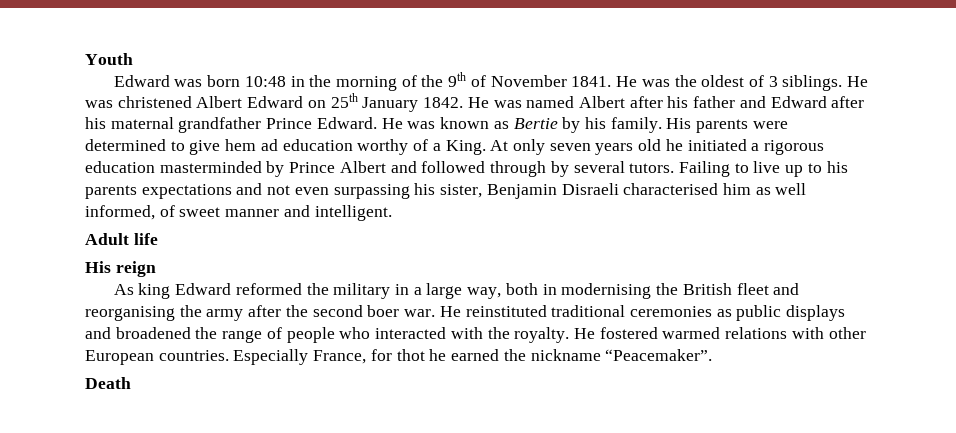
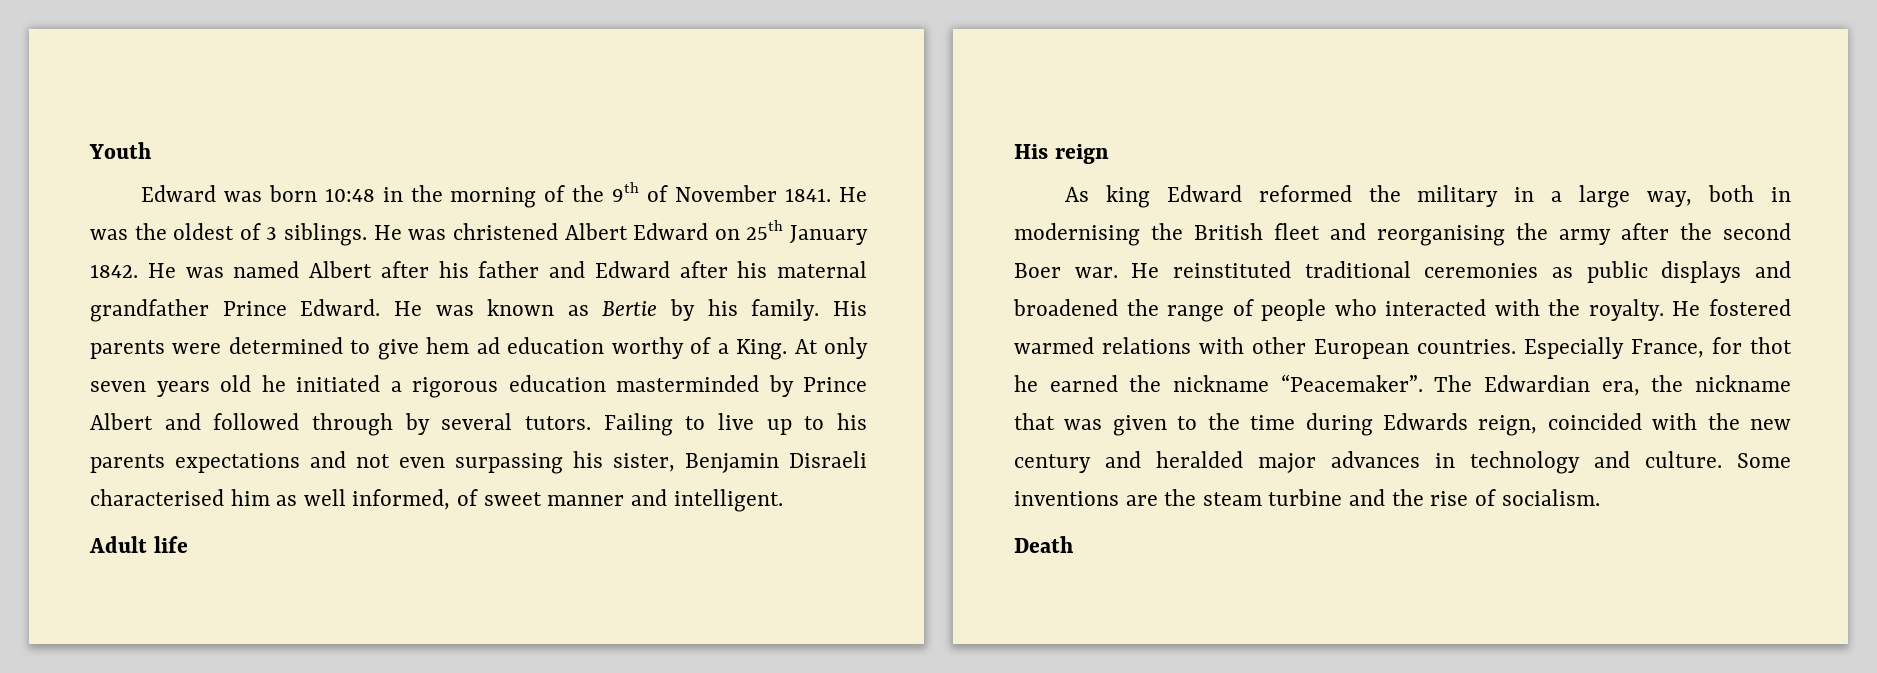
[367,305,400,317] boer -> [1014,263,1061,278] Boer
(713, 355) none -> [1434,375,1791,396] [1014,413,1791,436] [1014,451,1791,474] [1014,489,1600,506] The Edwardian era, the nickname that was given to the time during Edwards reign, coincided with the new century and heralded major advances in technology and culture. Some inventions are the steam turbine and the rise of socialism.

